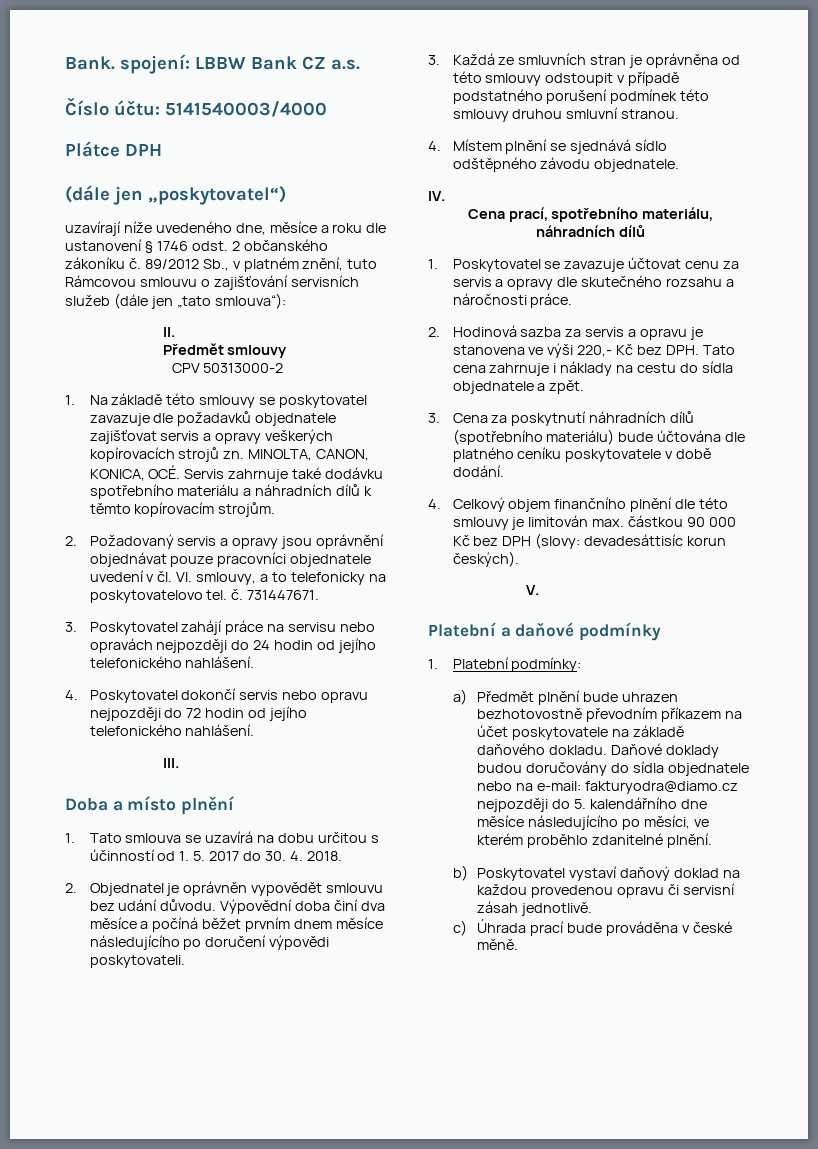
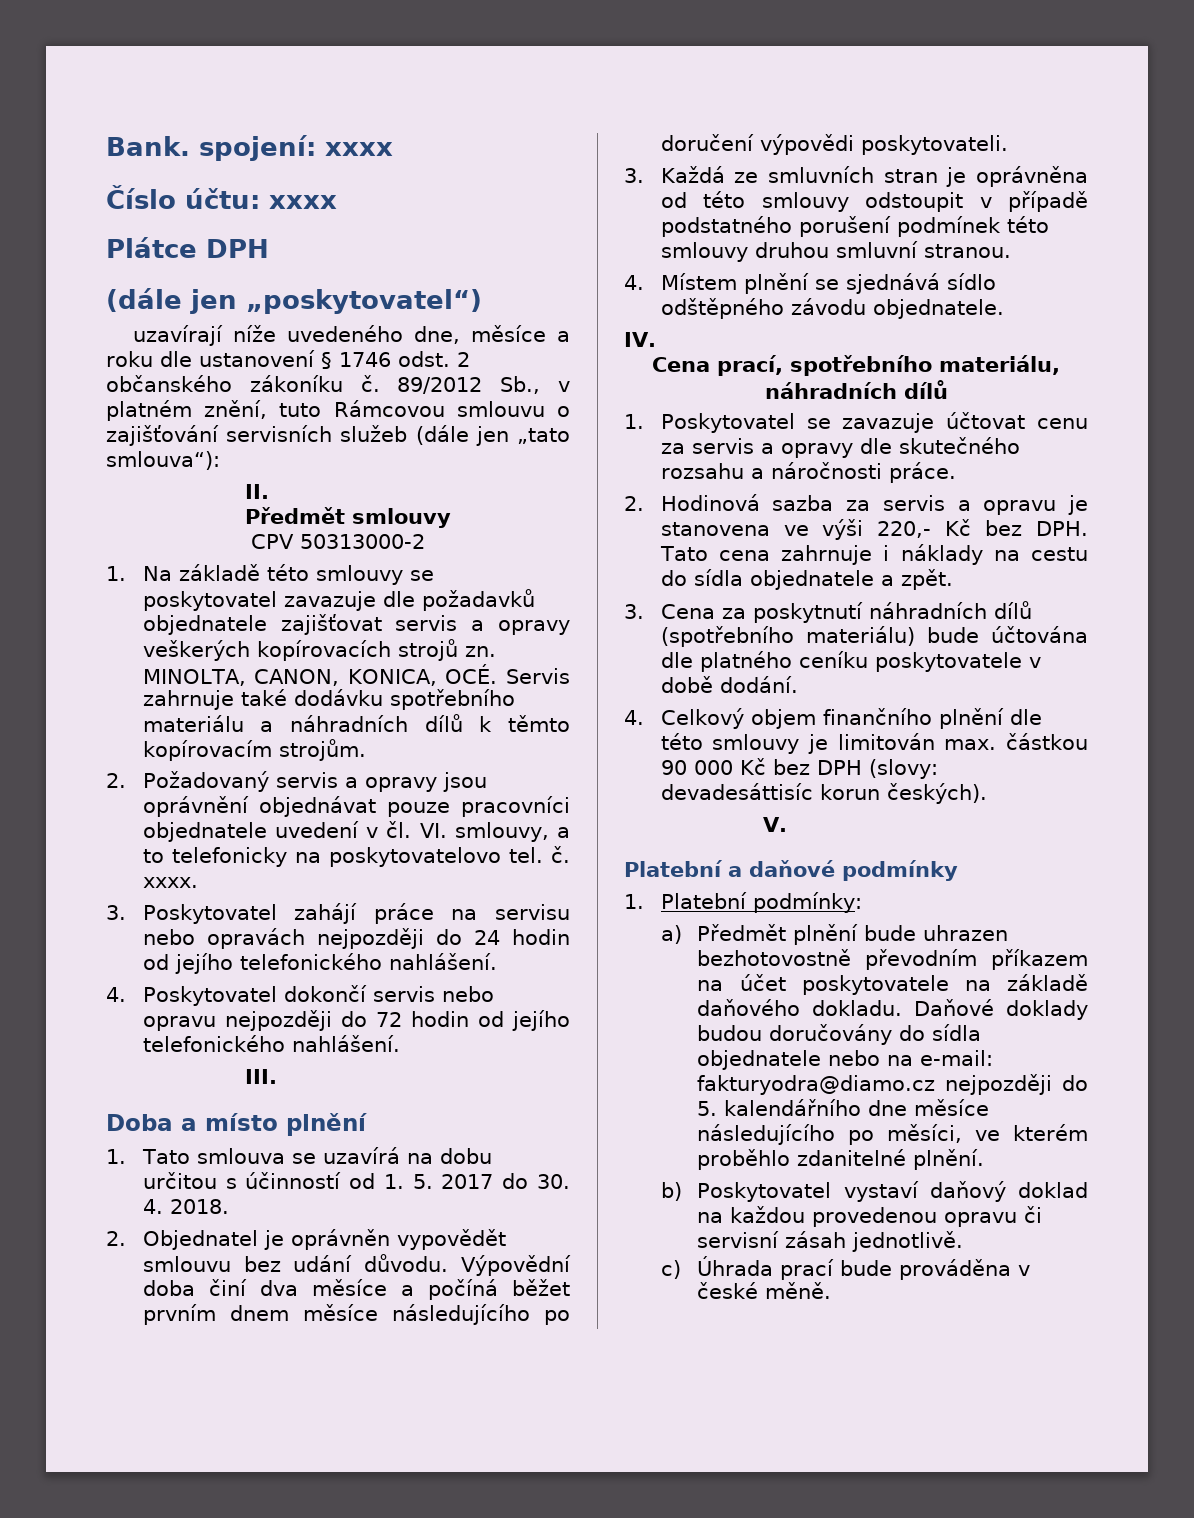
[195,56,360,70] LBBW Bank CZ a.s. -> [325,142,393,156] xxxx
[165,101,327,117] 5141540003/4000 -> [269,195,337,209] xxxx
[247,590,320,600] 731447671. -> [142,877,198,888] xxxx.

